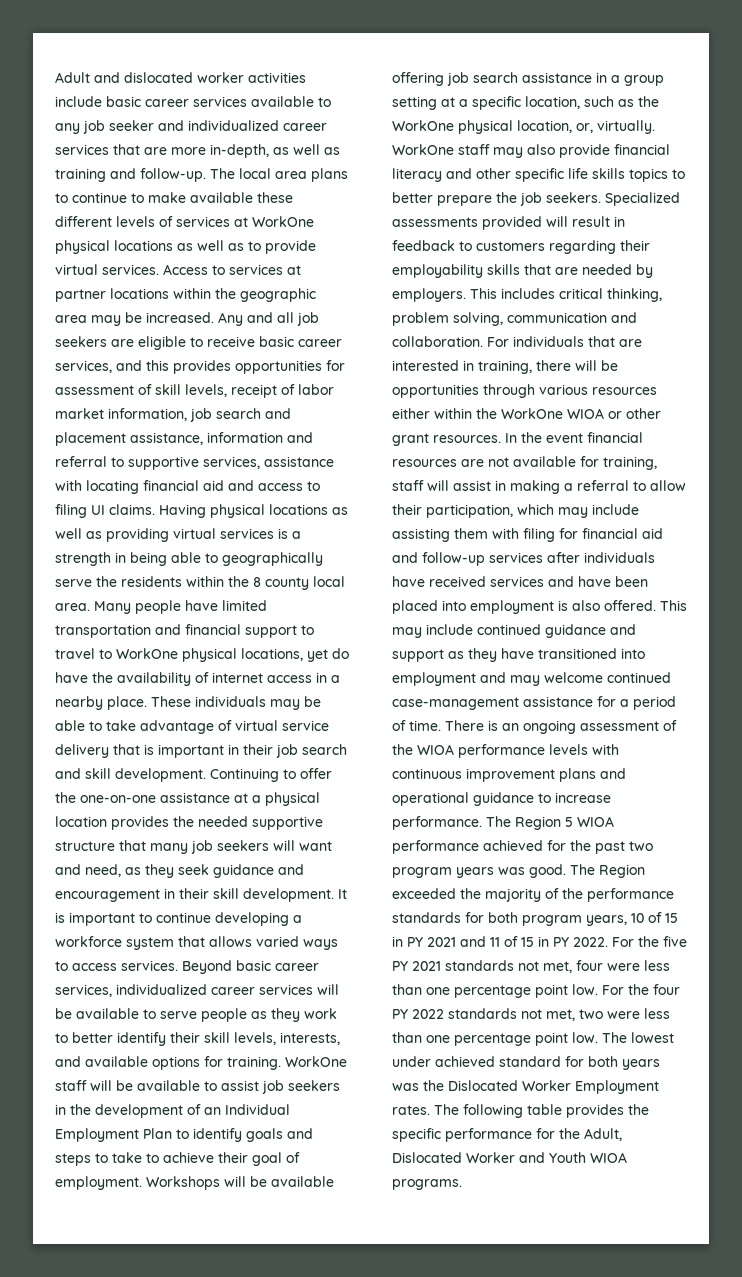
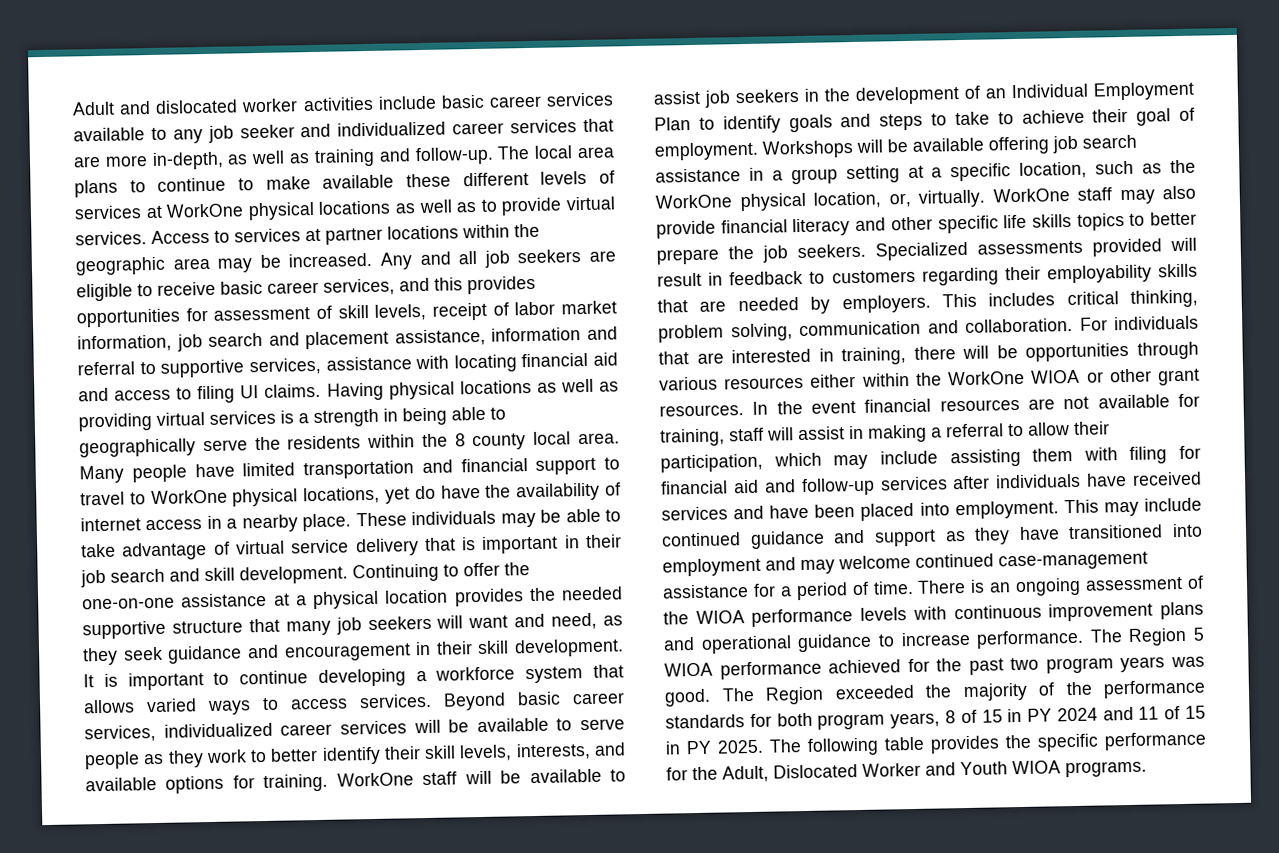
[470,600,656,614] employment is also offered. -> [954,500,1059,520] employment.
[631,912,678,923] [392,936,456,947] 10 of 15 in PY 2021 -> [944,707,1098,724] 8 of 15 in PY 2024
[573,936,687,947] [392,960,670,973] [392,984,680,998] [392,1008,670,1021] [392,1032,674,1046] [392,1056,660,1070] [392,1080,659,1094] [392,1105,430,1115] 2022. For the five PY 2021 standards not met, four were less than one percentage point low. For the four PY 2022 standards not met, two were less than one percentage point low. The lowest under achieved standard for both years was the Dislocated Worker Employment rates. -> [717,739,764,754] 2025.

